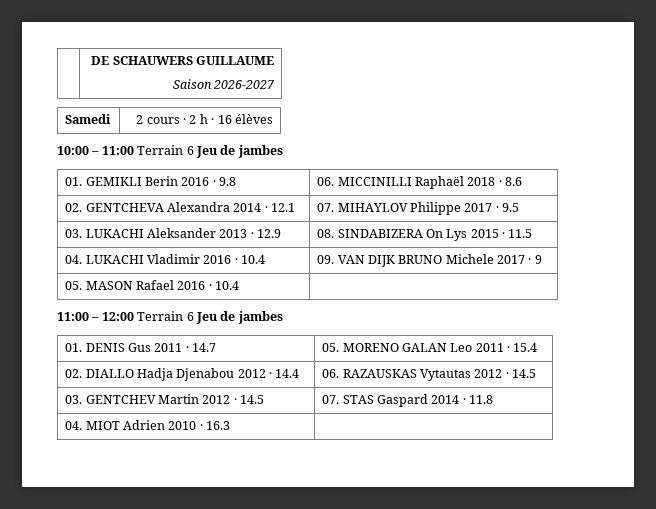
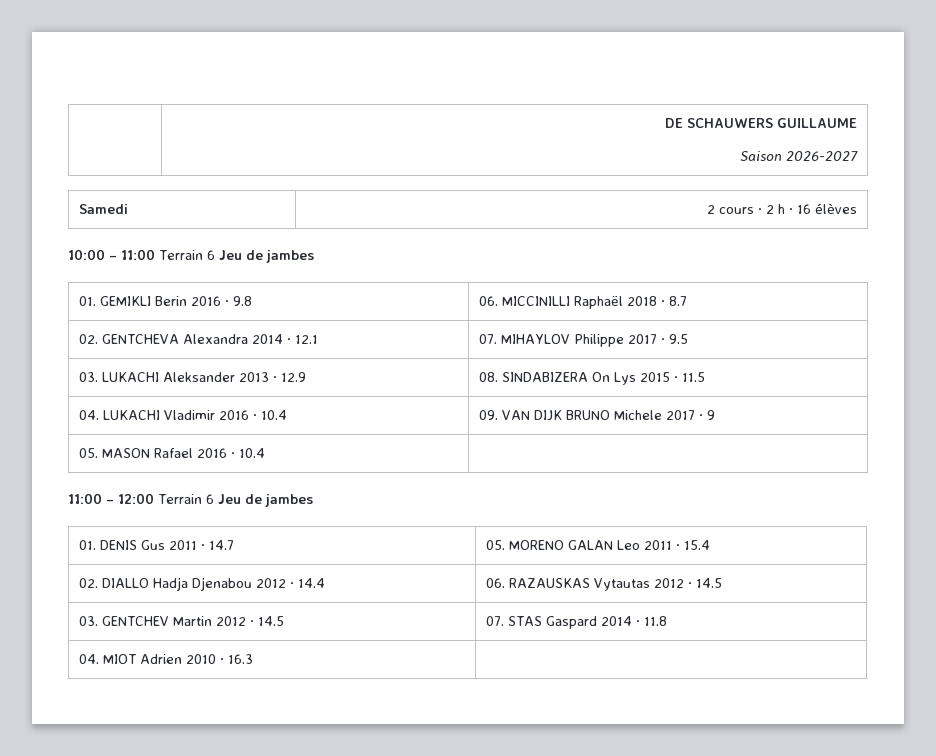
[504,177,522,186] 8.6 -> [668,296,687,306] 8.7

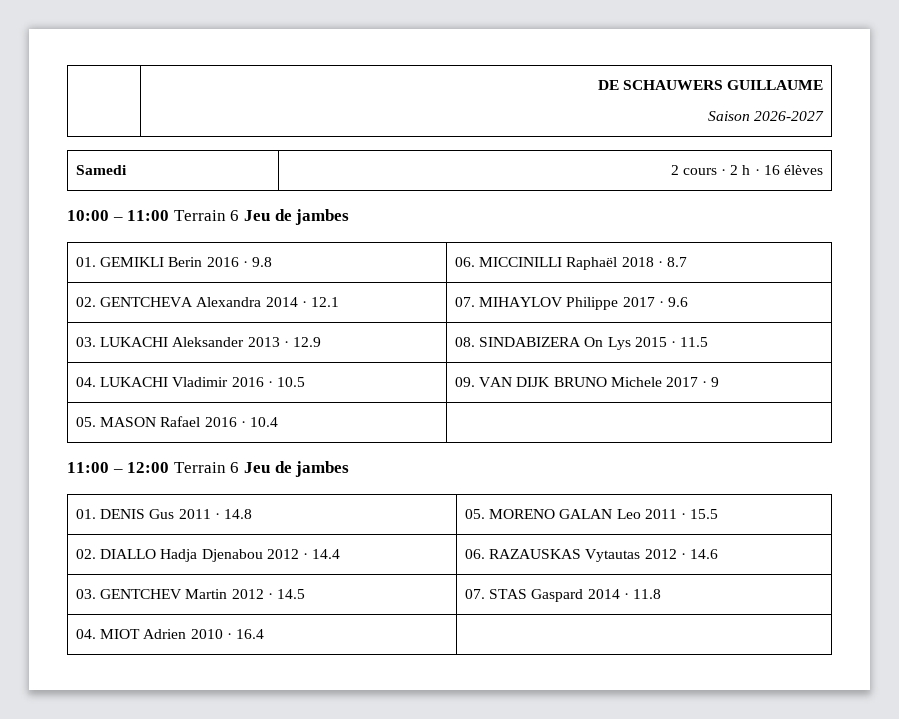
[668,334,688,344] 9.5 -> [667,297,688,307] 9.6
[260,410,287,420] 10.4 -> [276,377,305,387] 10.5
[208,540,234,550] 14.7 -> [223,509,252,519] 14.8
[683,540,710,550] 15.4 -> [690,509,719,519] 15.5
[695,578,722,588] 14.5 -> [689,549,718,559] 14.6
[227,654,253,664] 16.3 -> [235,629,264,639] 16.4

